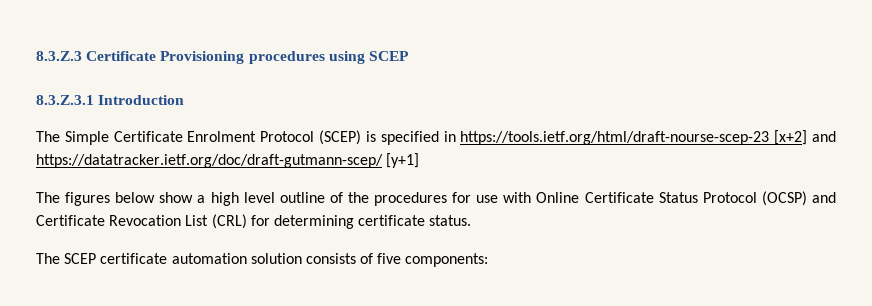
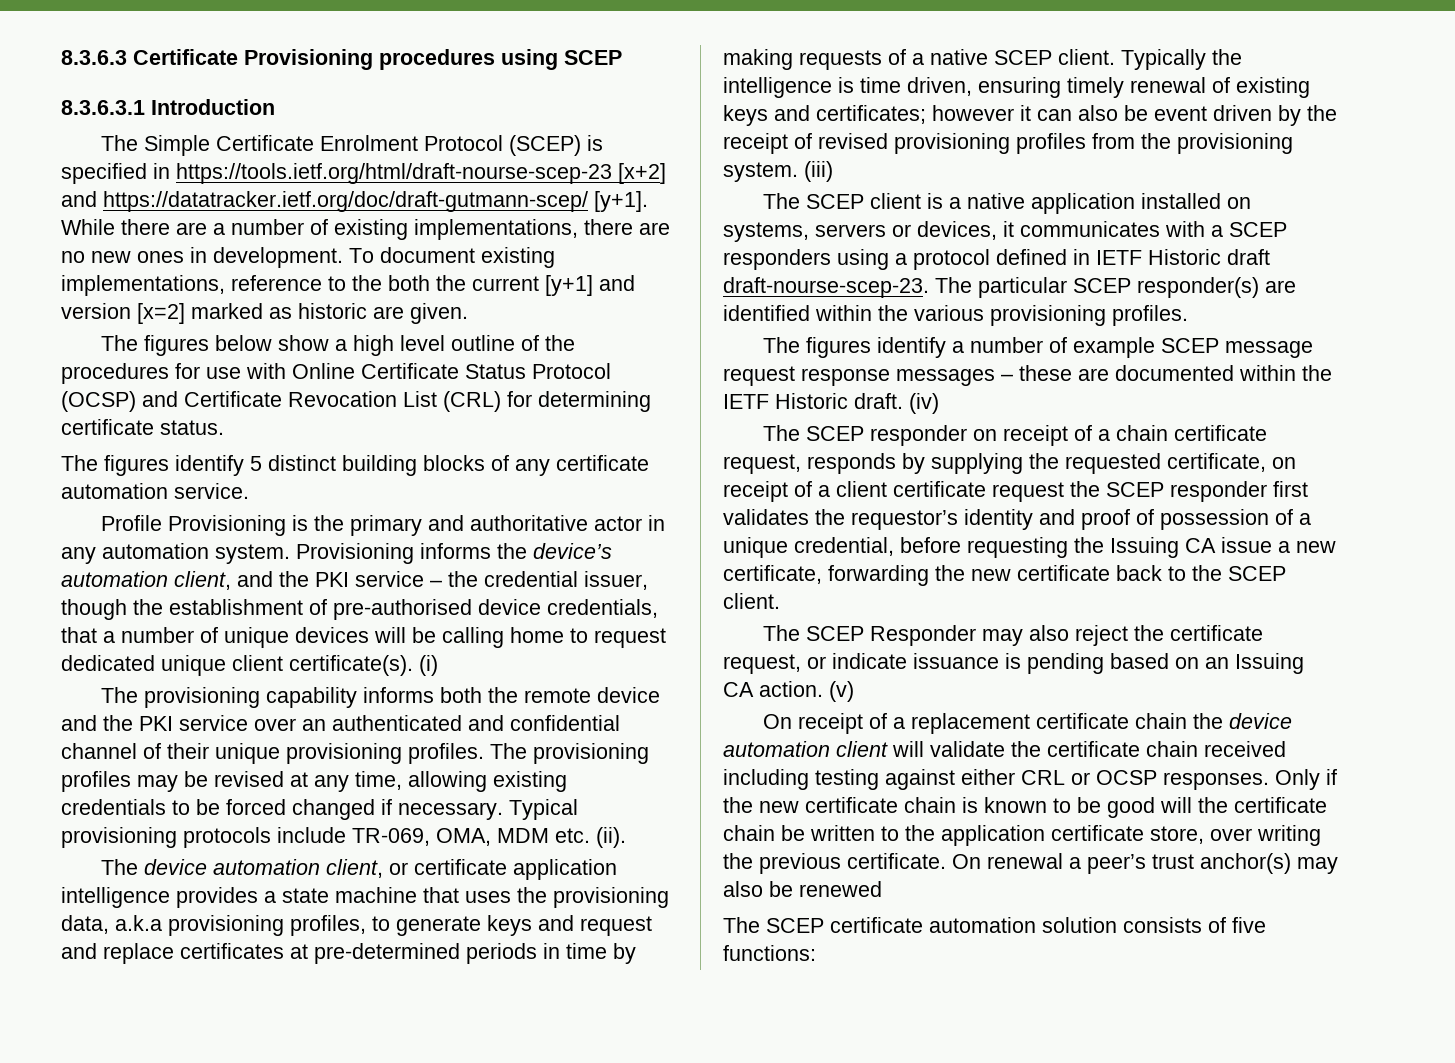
[36,51,82,61] 8.3.Z.3 -> [61,50,127,65] 8.3.6.3
[36,95,94,105] 8.3.Z.3.1 -> [61,100,145,115] 8.3.6.3.1
[386,153,420,168] [y+1] -> [594,191,648,212] [61,219,670,240] [61,247,555,268] [61,275,635,296] [61,303,468,324] [y+1]. While there are a number of existing implementations, there are no new ones in development. To document existing implementations, reference to the both the current [y+1] and version [x=2] marked as historic are given.
(472, 220) none -> [61,455,649,476] [61,483,249,499] [101,515,666,536] [61,543,612,564] [61,571,648,590] [61,599,658,620] [61,627,666,648] [61,655,438,676] [101,687,661,708] [61,715,620,731] [61,743,649,764] [61,771,567,792] [61,799,578,820] [61,827,626,848] [101,859,618,880] [61,887,669,908] [61,915,652,936] [61,943,636,964] [723,49,1242,70] [723,77,1310,98] [723,105,1337,126] [723,133,1293,154] [723,161,833,182] [763,193,1252,214] [723,221,1287,242] [723,249,1270,270] [723,277,1296,298] [723,305,1188,326] [763,337,1314,358] [723,365,1332,386] [723,393,939,414] [763,425,1268,446] [723,453,1296,474] [723,481,1308,502] [723,509,1311,530] [723,537,1336,558] [723,565,1286,586] [723,593,780,609] [763,625,1264,646] [723,653,1304,674] [723,681,854,702] [763,713,1293,734] [723,741,1286,757] [723,769,1337,790] [723,797,1327,818] [723,825,1321,846] [723,853,1338,874] [723,881,882,897] // The figures identify 5 distinct building blocks of any certificate automation service. // Profile Provisioning is the primary and authoritative actor in any automation system. Provisioning informs the device’s automation client, and the PKI service – the credential issuer, though the establishment of pre-authorised device credentials, that a number of unique devices will be calling home to request dedicated unique client certificate(s). (i) // The provisioning capability informs both the remote device and the PKI service over an authenticated and confidential channel of their unique provisioning profiles. The provisioning profiles may be revised at any time, allowing existing credentials to be forced changed if necessary. Typical provisioning protocols include TR-069, OMA, MDM etc. (ii). // The device automation client, or certificate application intelligence provides a state machine that uses the provisioning data, a.k.a provisioning profiles, to generate keys and request and replace certificates at pre-determined periods in time by making requests of a native SCEP client. Typically the intelligence is time driven, ensuring timely renewal of existing keys and certificates; however it can also be event driven by the receipt of revised provisioning profiles from the provisioning system. (iii) // The SCEP client is a native application installed on systems, servers or devices, it communicates with a SCEP responders using a protocol defined in IETF Historic draft draft-nourse-scep-23. The particular SCEP responder(s) are identified within the various provisioning profiles. // The figures identify a number of example SCEP message request response messages – these are documented within the IETF Historic draft. (iv) // The SCEP responder on receipt of a chain certificate request, responds by supplying the requested certificate, on receipt of a client certificate request the SCEP responder first validates the requestor’s identity and proof of possession of a unique credential, before requesting the Issuing CA issue a new certificate, forwarding the new certificate back to the SCEP client. // The SCEP Responder may also reject the certificate request, or indicate issuance is pending based on an Issuing CA action. (v) // On receipt of a replacement certificate chain the device automation client will validate the certificate chain received including testing against either CRL or OCSP responses. Only if the new certificate chain is known to be good will the certificate chain be written to the application certificate store, over writing the previous certificate. On renewal a peer’s trust anchor(s) may also be renewed
[405,253,489,267] components: -> [723,945,816,961] functions:

